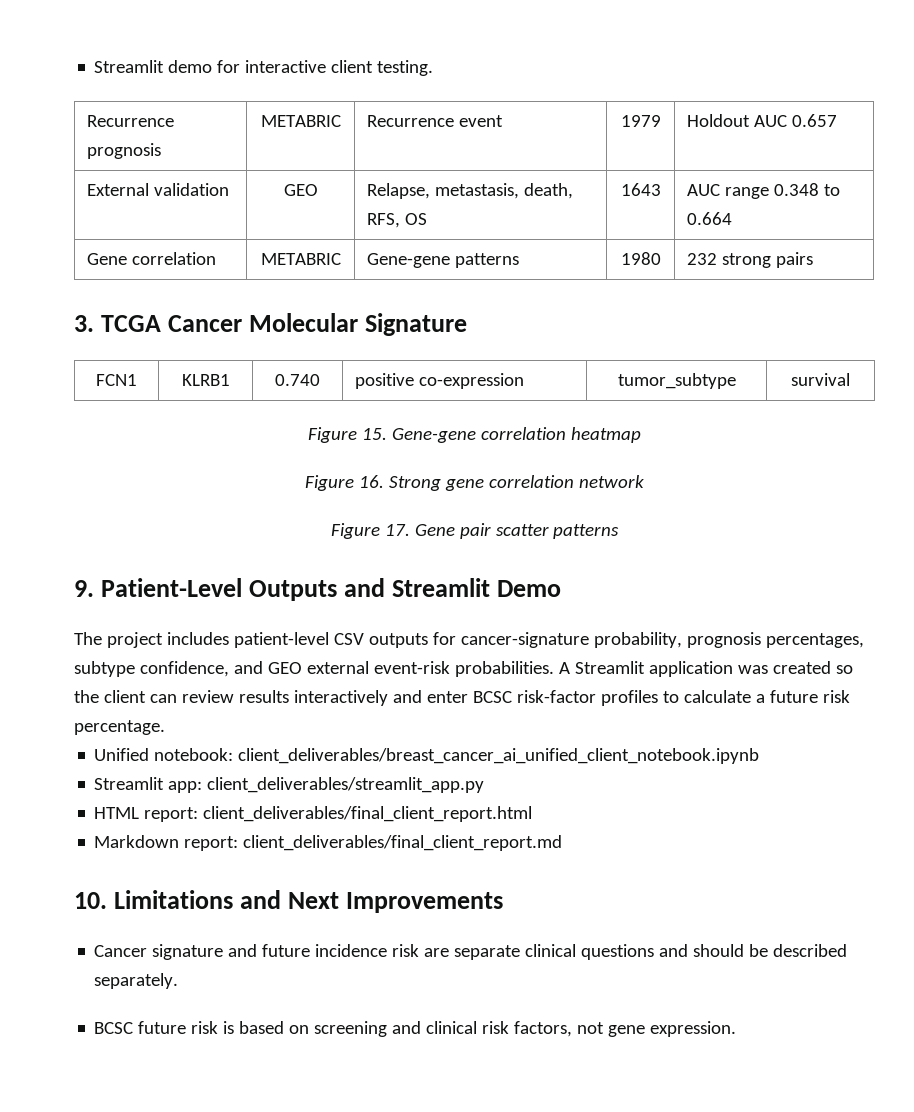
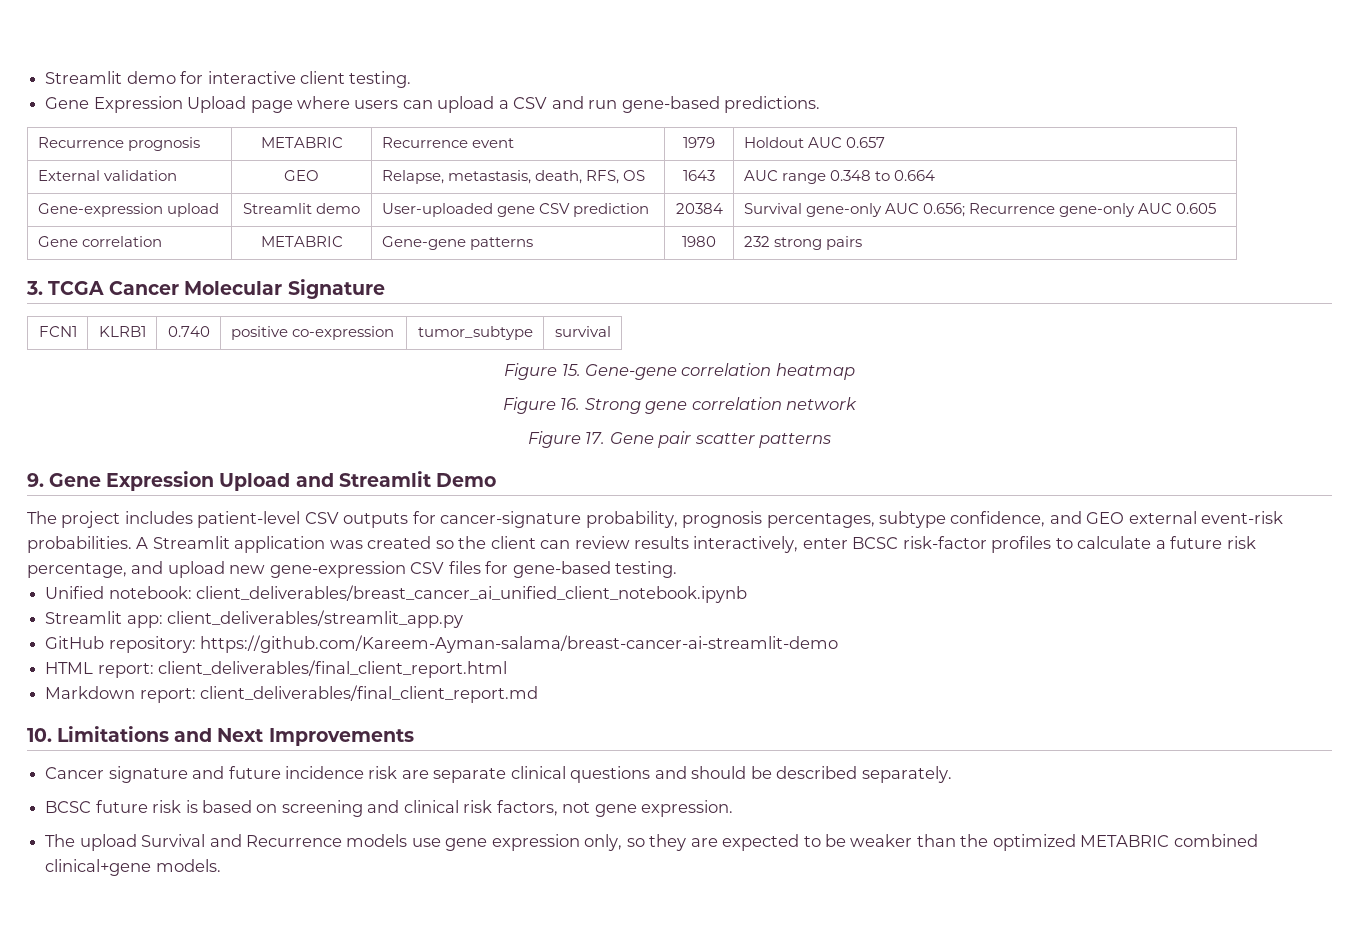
(434, 68) none -> [45,96,821,113] // Gene Expression Upload page where users can upload a CSV and run gene-based predictions.
(733, 218) none -> [37,203,219,217] [242,203,361,214] [381,203,649,217] [675,203,723,214] [743,203,1216,217] // Gene-expression upload | Streamlit demo | User-uploaded gene CSV prediction | 20384 | Survival gene-only AUC 0.656; Recurrence gene-only AUC 0.605
[101,578,338,601] Patient-Level Outputs -> [49,471,291,491] Gene Expression Upload
[293,690,422,706] interactively and -> [693,536,799,553] interactively,
[74,720,165,735] percentage. -> [27,561,678,578] percentage, and upload new gene-expression CSV files for gene-based testing.
(485, 785) none -> [45,635,839,653] // GitHub repository: https://github.com/Kareem-Ayman-salama/breast-cancer-ai-streamlit-demo
(737, 1029) none -> [45,834,1258,851] [45,859,221,876] // The upload Survival and Recurrence models use gene expression only, so they are expected to be weaker than the optimized METABRIC combined clinical+gene models.

